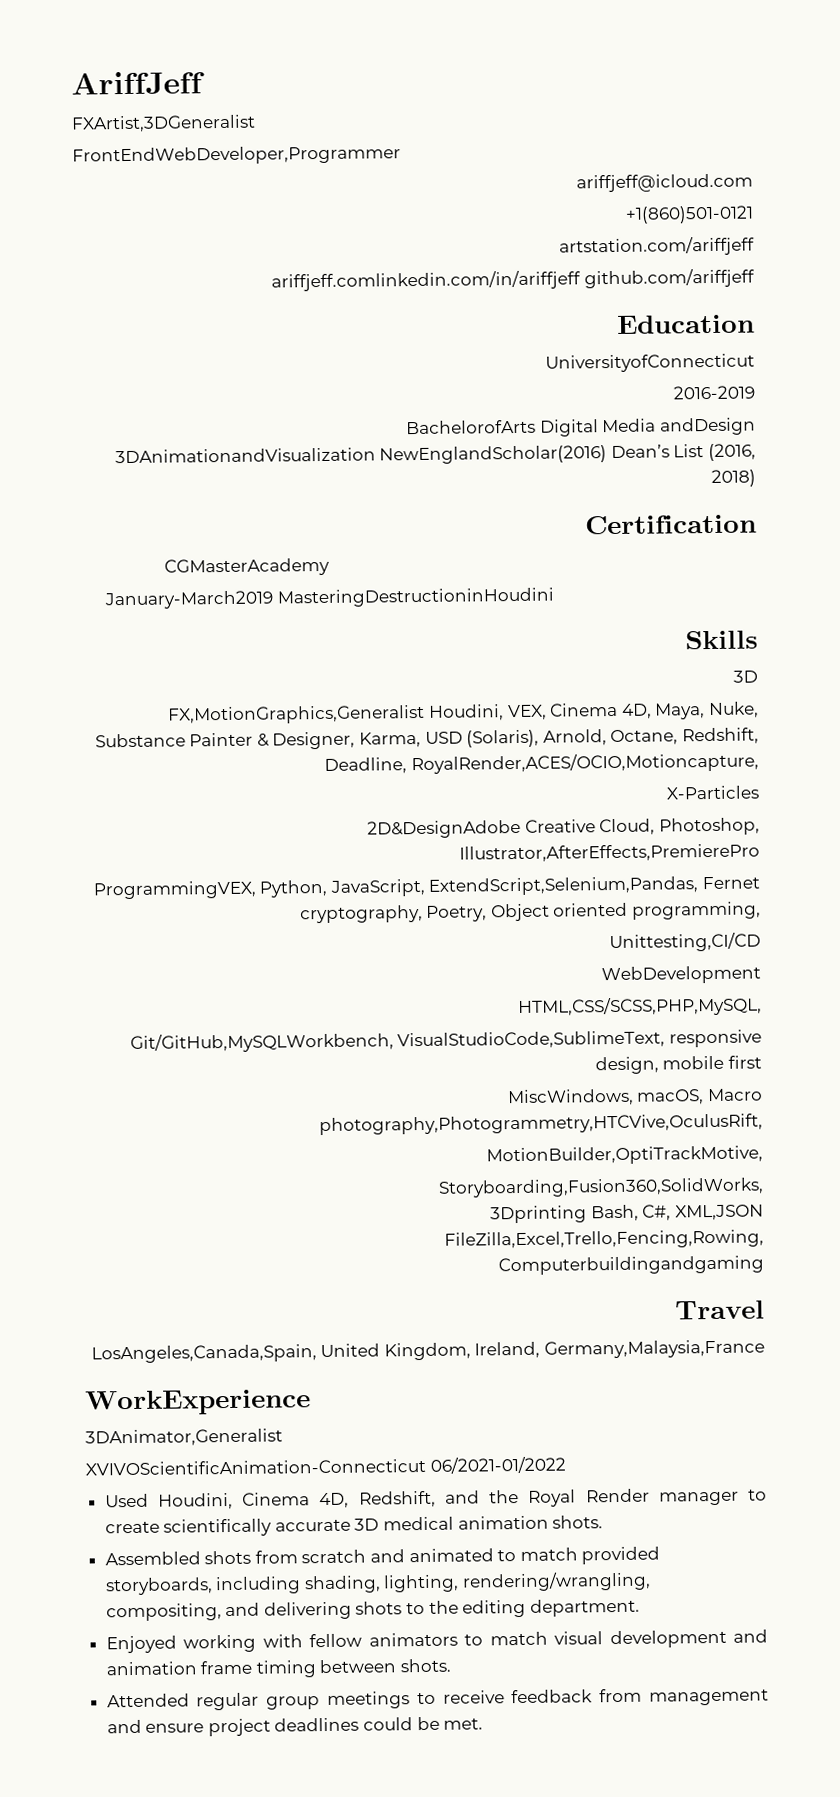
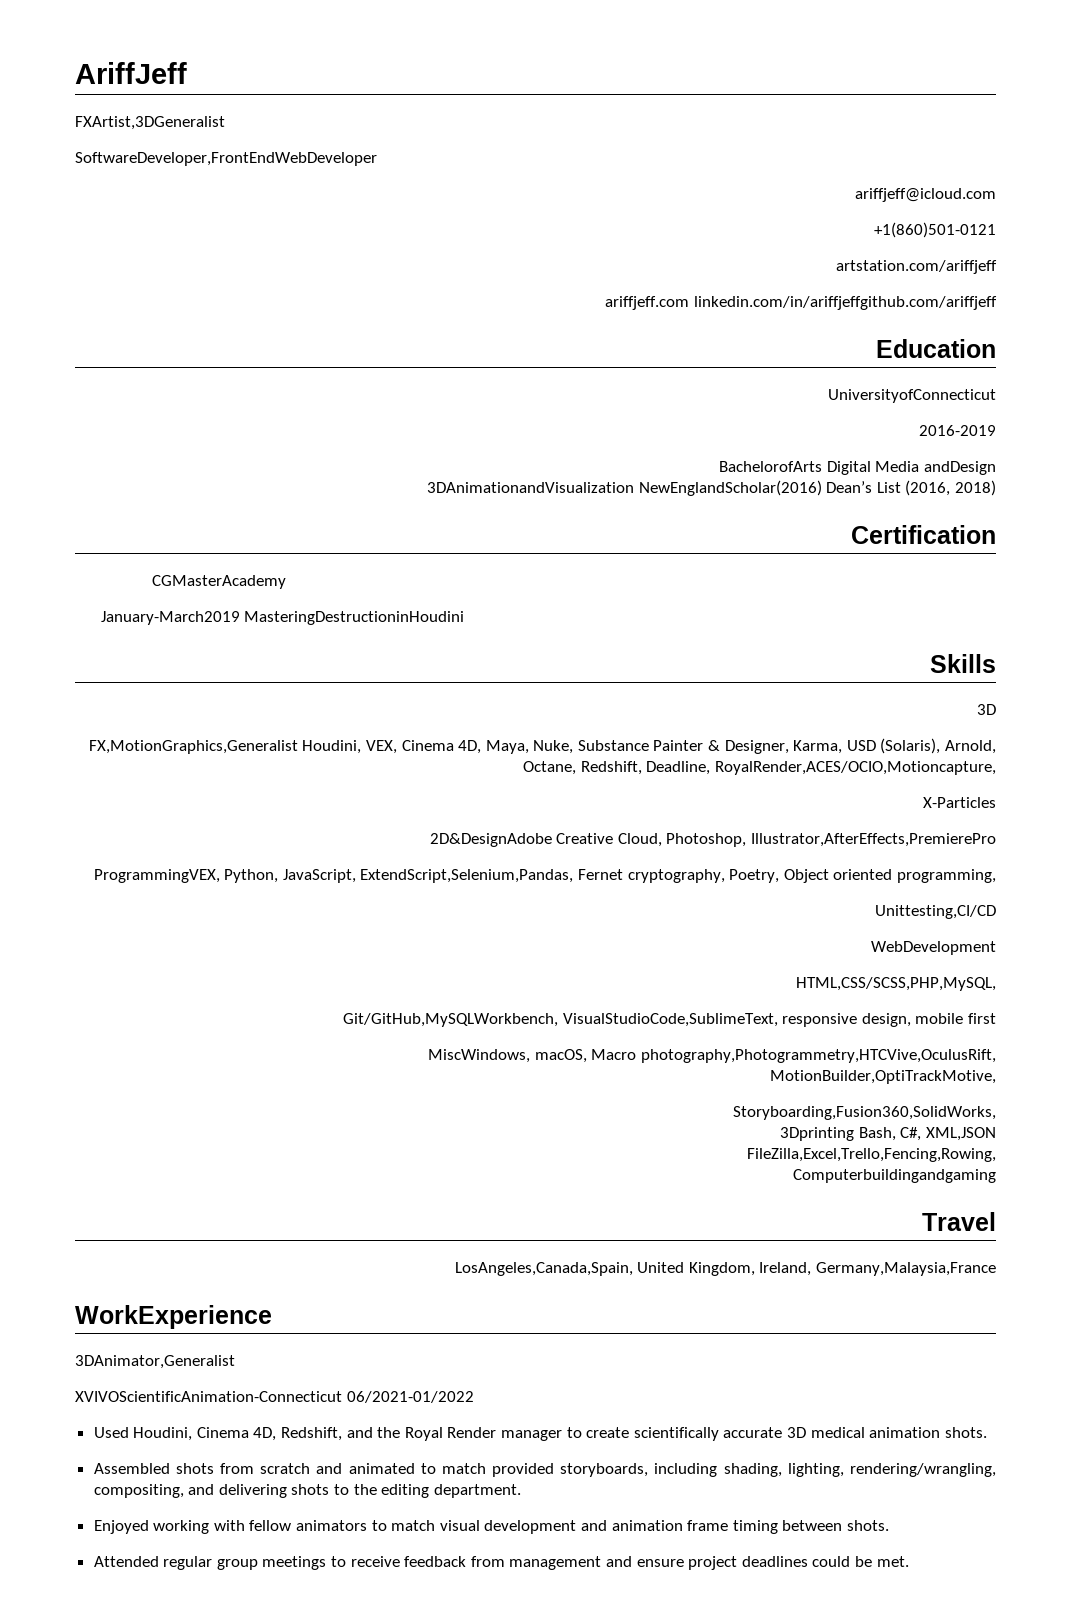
[72,145,401,166] FrontEndWebDeveloper,Programmer -> [75,152,377,166] SoftwareDeveloper,FrontEndWebDeveloper
[271,268,755,292] ariffjeff.comlinkedin.com/in/ariffjeff github.com/ariffjeff -> [605,296,998,310] ariffjeff.com linkedin.com/in/ariffjeffgithub.com/ariffjeff

